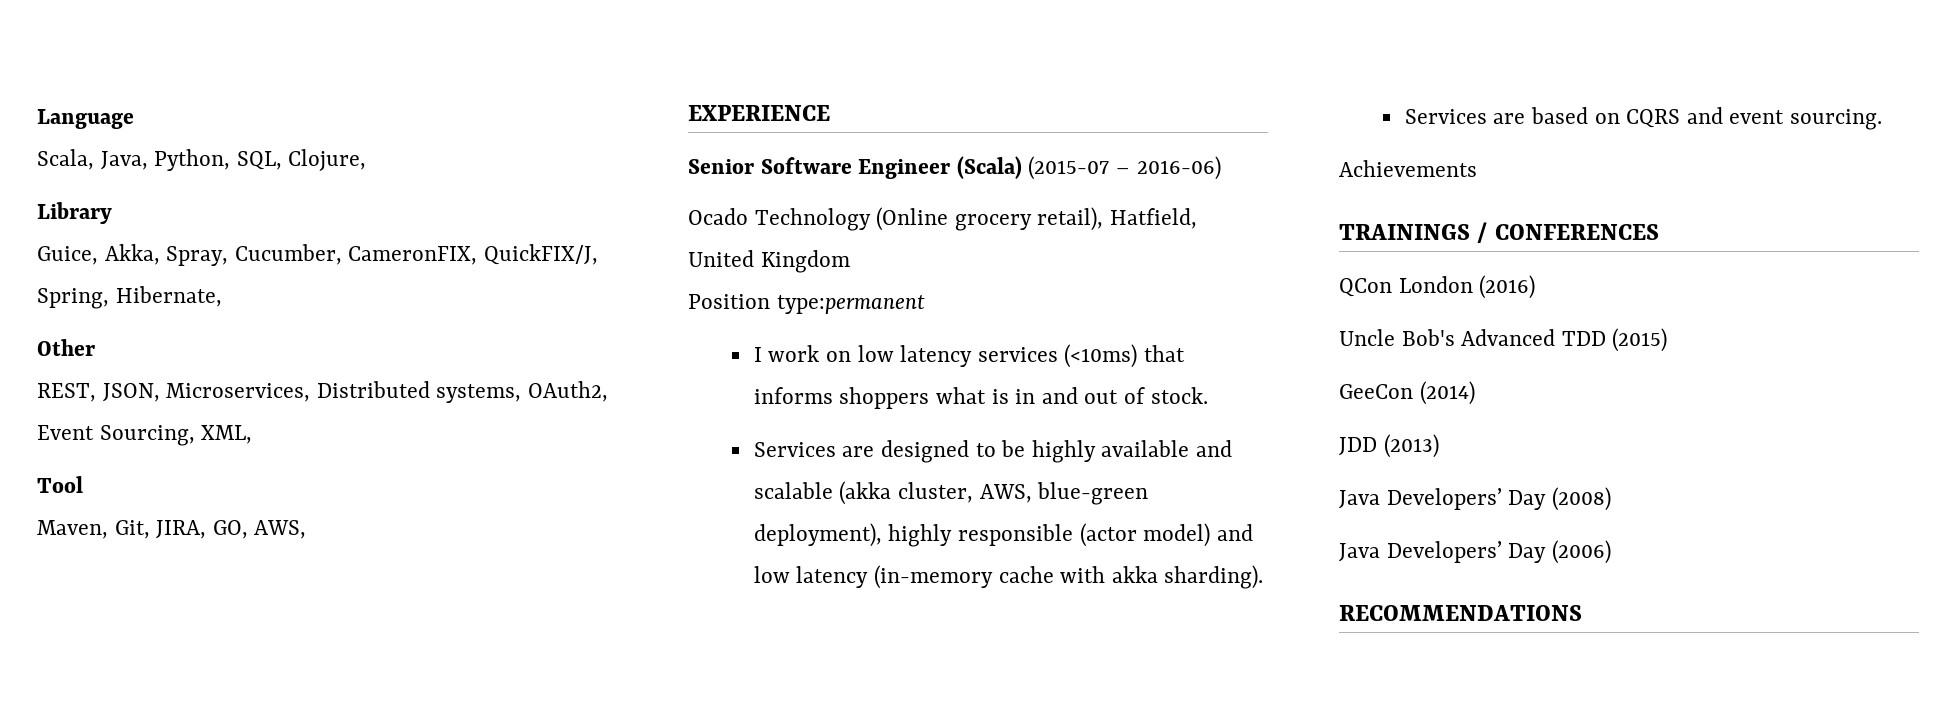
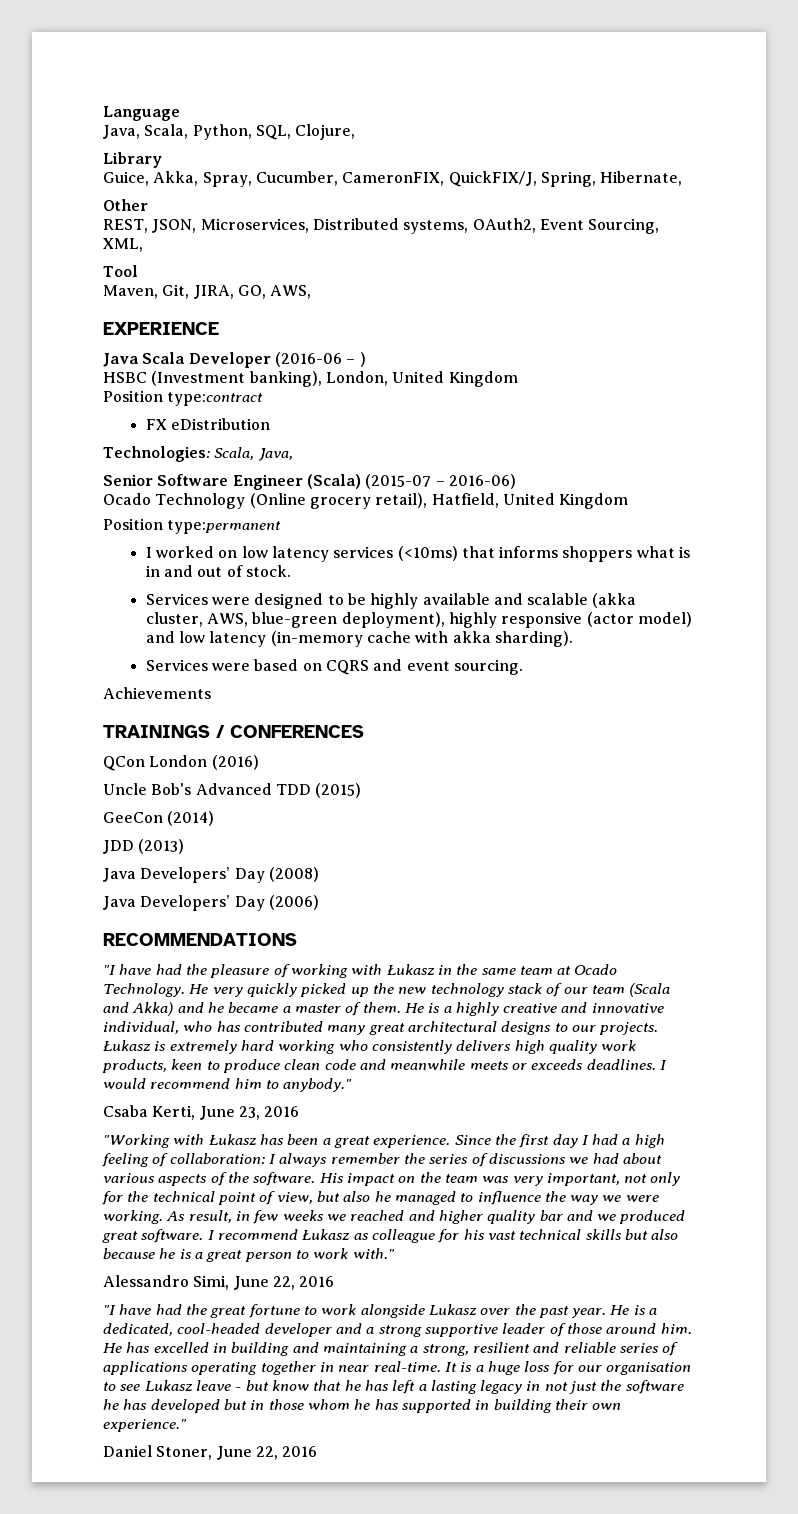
[37,149,148,170] Scala, Java, -> [103,124,189,139] Java, Scala,
(830, 113) none -> [103,352,366,368] [103,371,518,387] [103,390,264,406] [145,418,270,430] [103,446,293,462] // Java Scala Developer (2016-06 – ) // HSBC (Investment banking), London, United Kingdom // Position type:contract // FX eDistribution // Technologies: Scala, Java,
[768,345,820,362] work -> [155,546,214,558] worked
[842,446,875,457] are -> [211,597,250,605] were
[957,524,1073,546] responsible -> [501,612,583,628] responsive
[1493,113,1526,124] are -> [211,663,250,671] were
(1582, 613) none -> [103,964,618,978] [103,983,671,997] [103,1002,664,1016] [103,1021,659,1035] [103,1040,637,1054] [102,1059,667,1073] [103,1078,353,1092] [103,1105,300,1120] [103,1134,665,1148] [102,1153,662,1167] [103,1172,681,1186] [102,1191,659,1205] [103,1210,686,1224] [102,1229,679,1243] [103,1248,395,1262] [103,1275,335,1290] [103,1304,658,1318] [103,1323,692,1337] [103,1342,679,1356] [103,1361,692,1375] [103,1380,684,1394] [103,1399,622,1413] [103,1419,187,1432] [103,1445,318,1460] // "I have had the pleasure of working with Łukasz in the same team at Ocado Technology. He very quickly picked up the new technology stack of our team (Scala and Akka) and he became a master of them. He is a highly creative and innovative individual, who has contributed many great architectural designs to our projects. Łukasz is extremely hard working who consistently delivers high quality work products, keen to produce clean code and meanwhile meets or exceeds deadlines. I would recommend him to anybody." // Csaba Kerti, June 23, 2016 // "Working with Łukasz has been a great experience. Since the first day I had a high feeling of collaboration: I always remember the series of discussions we had about various aspects of the software. His impact on the team was very important, not only for the technical point of view, but also he managed to influence the way we were working. As result, in few weeks we reached and higher quality bar and we produced great software. I recommend Łukasz as colleague for his vast technical skills but also because he is a great person to work with." // Alessandro Simi, June 22, 2016 // "I have had the great fortune to work alongside Lukasz over the past year. He is a dedicated, cool-headed developer and a strong supportive leader of those around him. He has excelled in building and maintaining a strong, resilient and reliable series of applications operating together in near real-time. It is a huge loss for our organisation to see Lukasz leave - but know that he has left a lasting legacy in not just the software he has developed but in those whom he has supported in building their own experience." // Daniel Stoner, June 22, 2016

